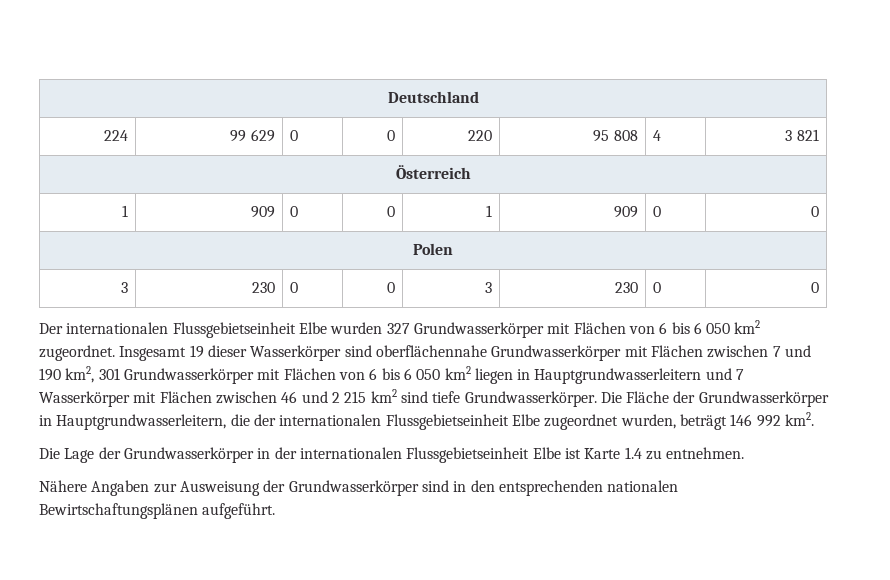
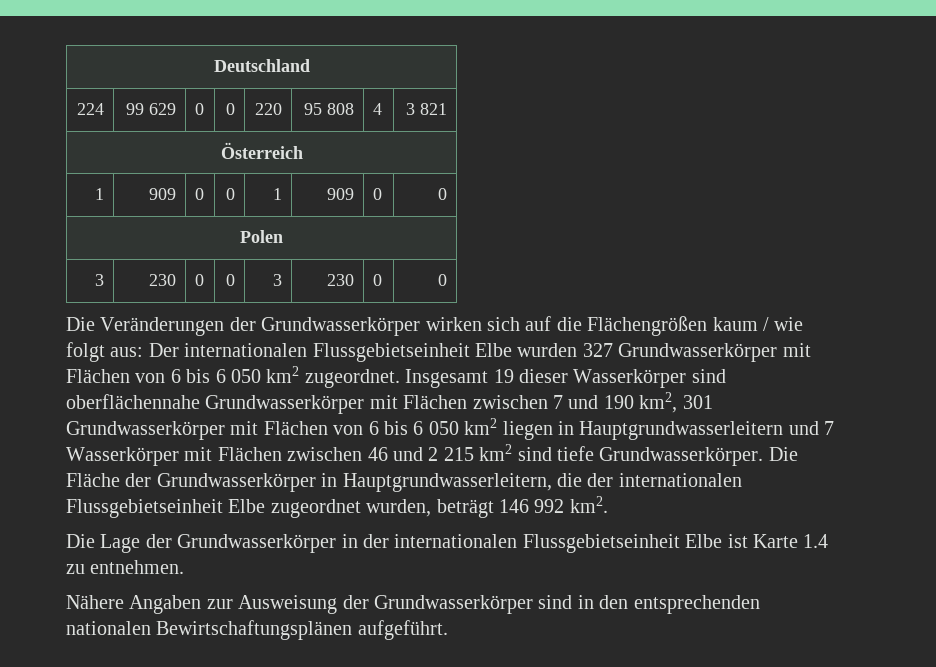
(819, 287) none -> [66,316,804,336] [66,342,144,362] Die Veränderungen der Grundwasserkörper wirken sich auf die Flächengrößen kaum / wie folgt aus:

